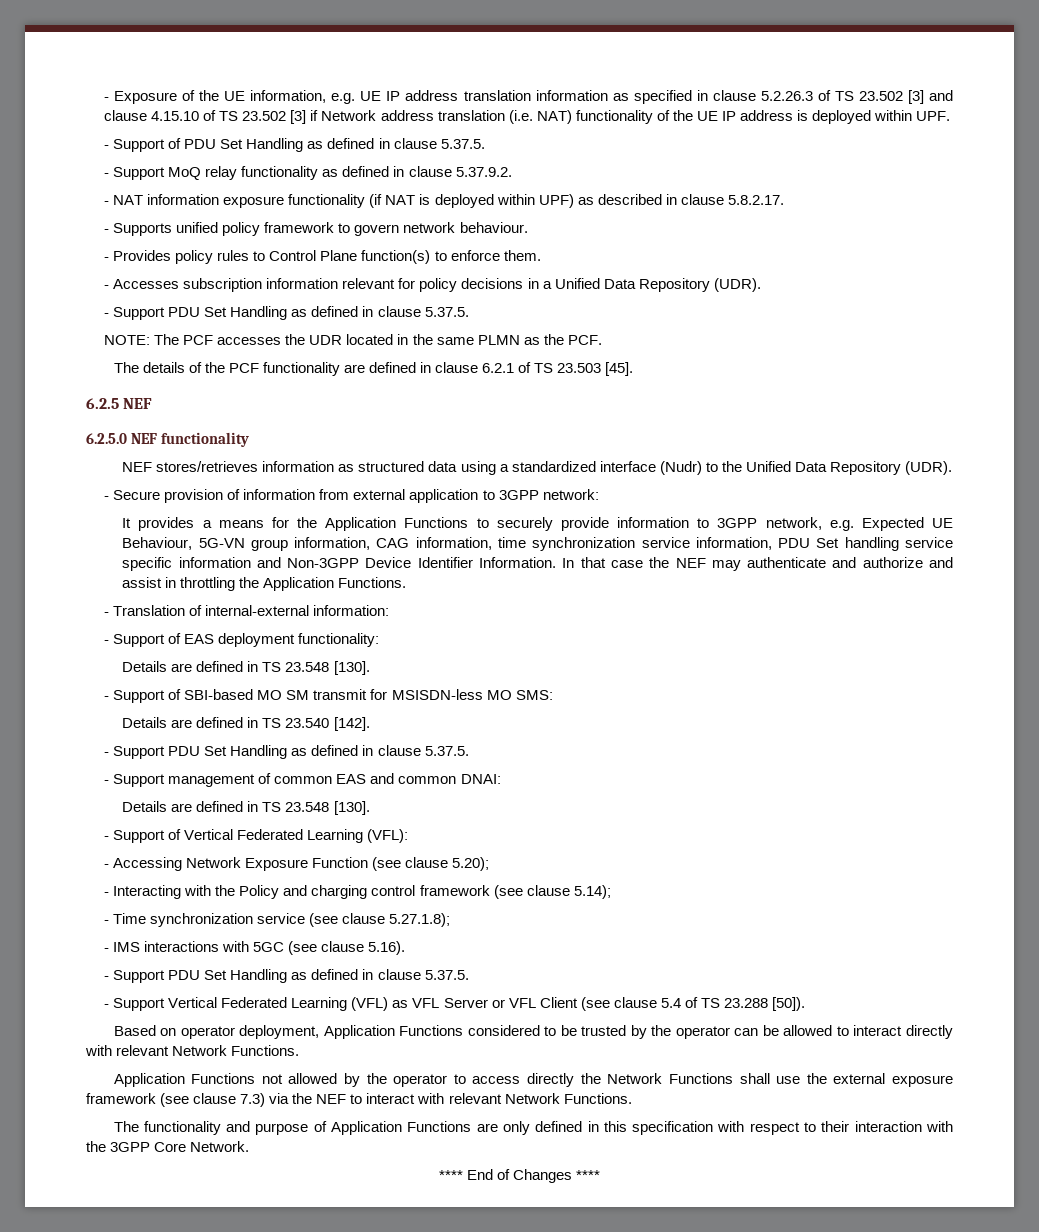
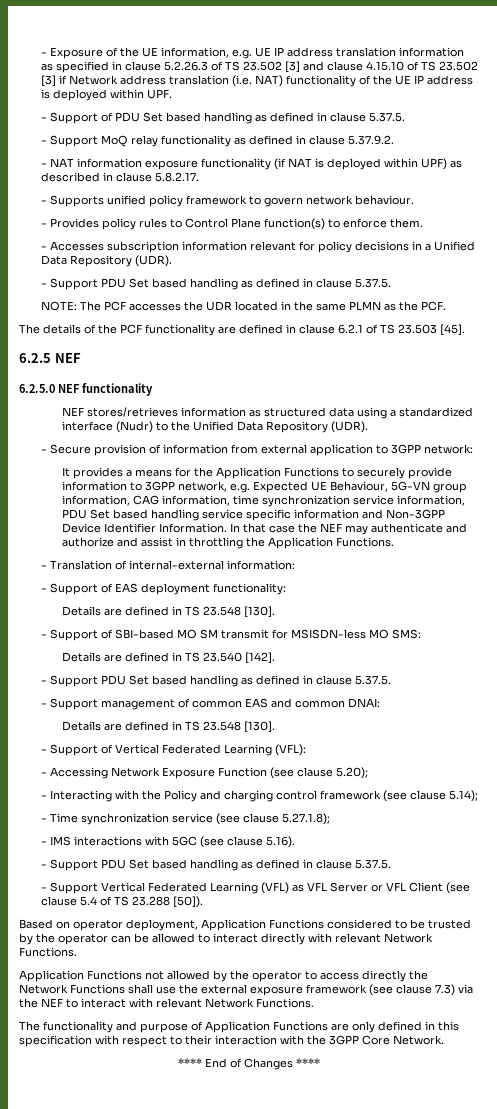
[246,138,304,152] Handling -> [165,112,252,124] based handling
[230,306,288,320] Handling -> [151,278,238,290] based handling
(840, 543) none -> [113,509,149,519] based
[230,745,288,759] Handling -> [151,675,238,687] based handling
[230,969,288,983] Handling -> [151,859,238,871] based handling

